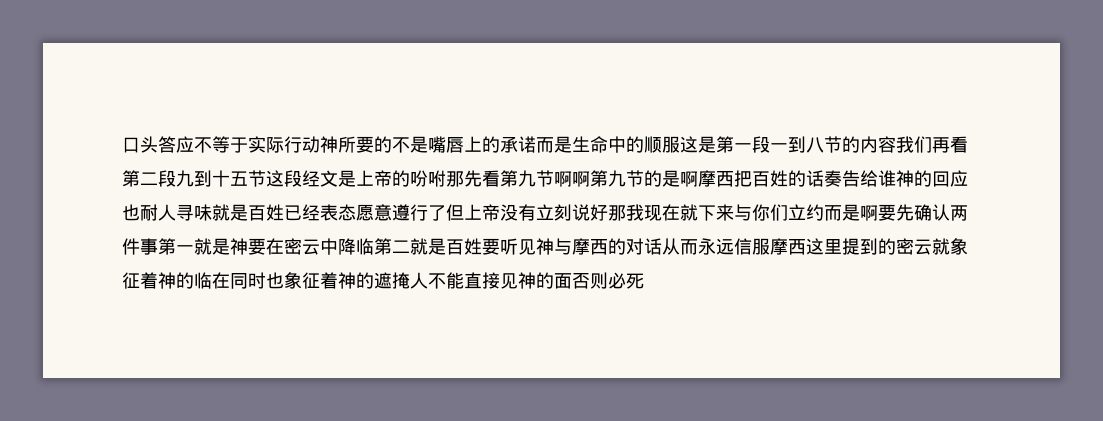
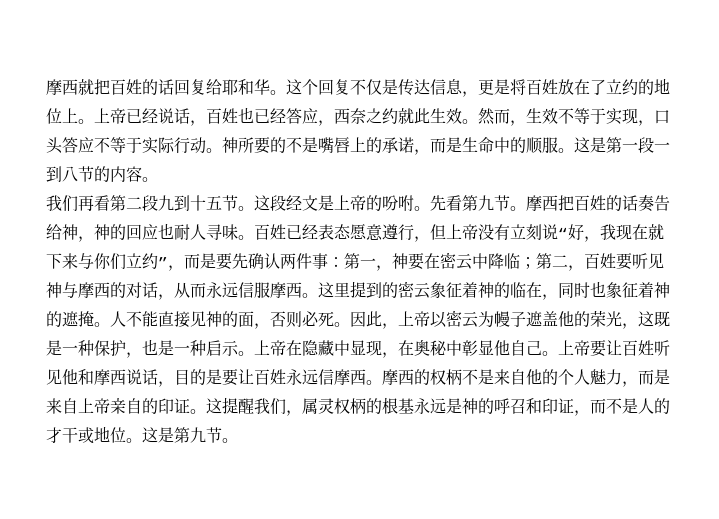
(122, 145) none -> [46,78,670,97] [46,107,654,126] 摩西就把百姓的话回复给耶和华。这个回复不仅是传达信息，更是将百姓放在了立约的地位上。上帝已经说话，百姓也已经答应，西奈之约就此生效。然而，生效不等于实现，
(320, 144) none -> [206,148,222,153] 。
(536, 144) none -> [414,149,430,155] ，
(680, 144) none -> [558,148,574,153] 。
(896, 144) none -> [142,177,158,182] 。 //
(266, 178) none -> [238,206,254,211] 。
[446,171,464,187] 那 -> [414,206,430,211] 。
[554,170,698,187] 啊啊第九节的是啊 -> [510,206,526,211] 。
[878,170,896,187] 谁 -> [62,224,94,242] 神，
[212,204,248,221] 就是 -> [238,235,254,240] 。
[428,205,446,221] 了 -> [414,236,430,242] ，
[590,204,626,221] 好那 -> [558,224,600,242] “好，
[824,204,878,221] 而是啊 -> [158,253,216,271] ”，而是
[158,238,230,255] 第一就是 -> [328,253,392,271] ：第一，
[374,238,446,255] 第二就是 -> [520,253,584,271] ；第二，
(662, 246) none -> [158,294,174,300] ，
(806, 247) none -> [302,293,318,298] 。
[932,238,950,255] 就 -> (430, 290) none
(230, 280) none -> [542,294,558,300] ，
(410, 280) none -> [94,322,110,327] 。
(572, 281) none -> [254,323,270,329] ，
(644, 281) none -> [334,310,670,329] [46,339,670,358] [46,369,670,387] [46,397,670,416] [46,426,238,444] 。因此，上帝以密云为幔子遮盖他的荣光，这既是一种保护，也是一种启示。上帝在隐藏中显现，在奥秘中彰显他自己。上帝要让百姓听见他和摩西说话，目的是要让百姓永远信摩西。摩西的权柄不是来自他的个人魅力，而是来自上帝亲自的印证。这提醒我们，属灵权柄的根基永远是神的呼召和印证，而不是人的才干或地位。这是第九节。

